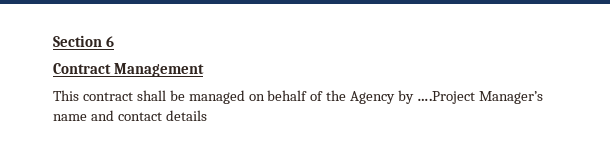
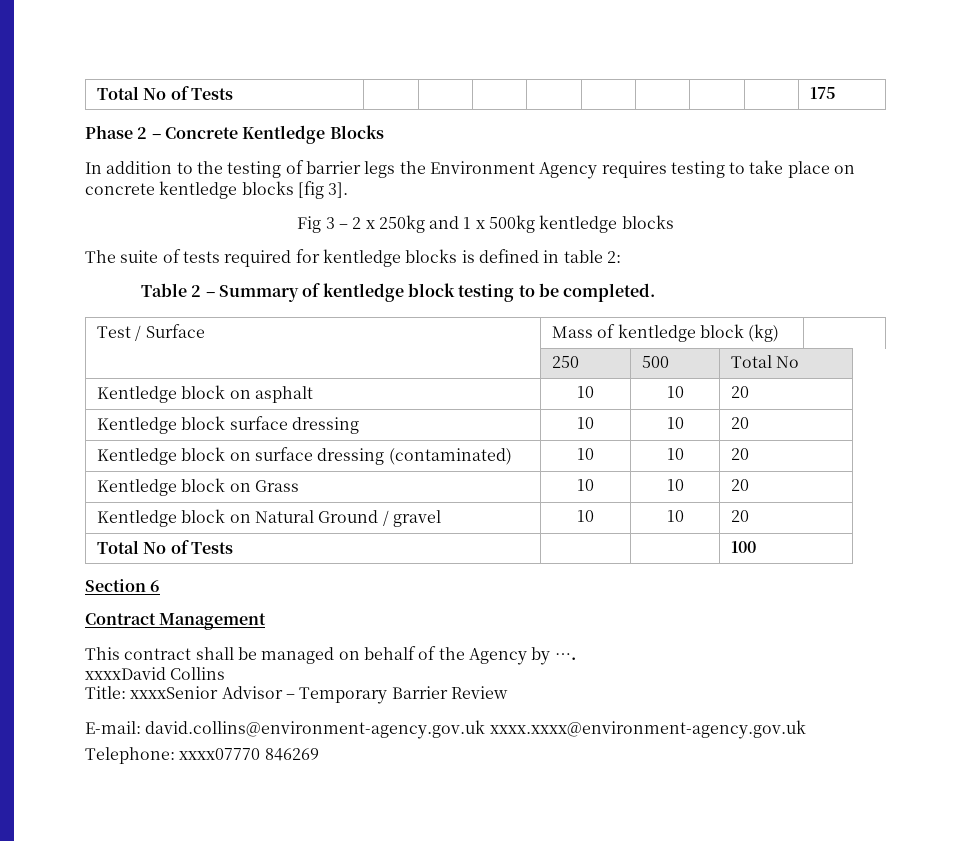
(53, 41) none -> [97,86,234,100] [810,87,837,99] [85,125,384,144] [85,160,856,179] [85,181,349,199] [297,215,674,233] [85,249,621,267] [141,283,656,302] [97,324,205,341] [552,324,780,342] [552,356,580,368] [642,356,670,368] [731,355,800,368] [97,385,314,403] [577,386,594,398] [666,386,684,398] [731,386,750,398] [97,416,360,434] [577,417,594,429] [666,417,684,429] [731,417,750,429] [97,447,512,465] [577,448,594,460] [666,448,684,460] [731,448,750,460] [97,478,300,496] [577,479,594,491] [666,479,684,491] [731,479,750,491] [97,509,441,527] [577,510,594,522] [666,510,684,522] [731,510,750,522] [97,540,234,554] [731,541,757,553] Total No of Tests | | | | | | | | | 175 // Phase 2 – Concrete Kentledge Blocks // In addition to the testing of barrier legs the Environment Agency requires testing to take place on concrete kentledge blocks [fig 3]. // Fig 3 – 2 x 250kg and 1 x 500kg kentledge blocks // The suite of tests required for kentledge blocks is defined in table 2: // Table 2 – Summary of kentledge block testing to be completed. // Test / Surface | Mass of kentledge block (kg) | // | 250 | 500 | Total No // Kentledge block on asphalt | 10 | 10 | 20 // Kentledge block surface dressing | 10 | 10 | 20 // Kentledge block on surface dressing (contaminated) | 10 | 10 | 20 // Kentledge block on Grass | 10 | 10 | 20 // Kentledge block on Natural Ground / gravel | 10 | 10 | 20 // Total No of Tests | | | 100 //
[417,91,543,104] [53,110,207,121] ….Project Manager’s name and contact details -> [554,653,576,660] [85,667,226,680] [85,686,508,704] [85,720,806,739] [85,747,319,764] …. // xxxxDavid Collins // Title: xxxxSenior Advisor – Temporary Barrier Review // E-mail: david.collins@environment-agency.gov.uk xxxx.xxxx@environment-agency.gov.uk // Telephone: xxxx07770 846269

